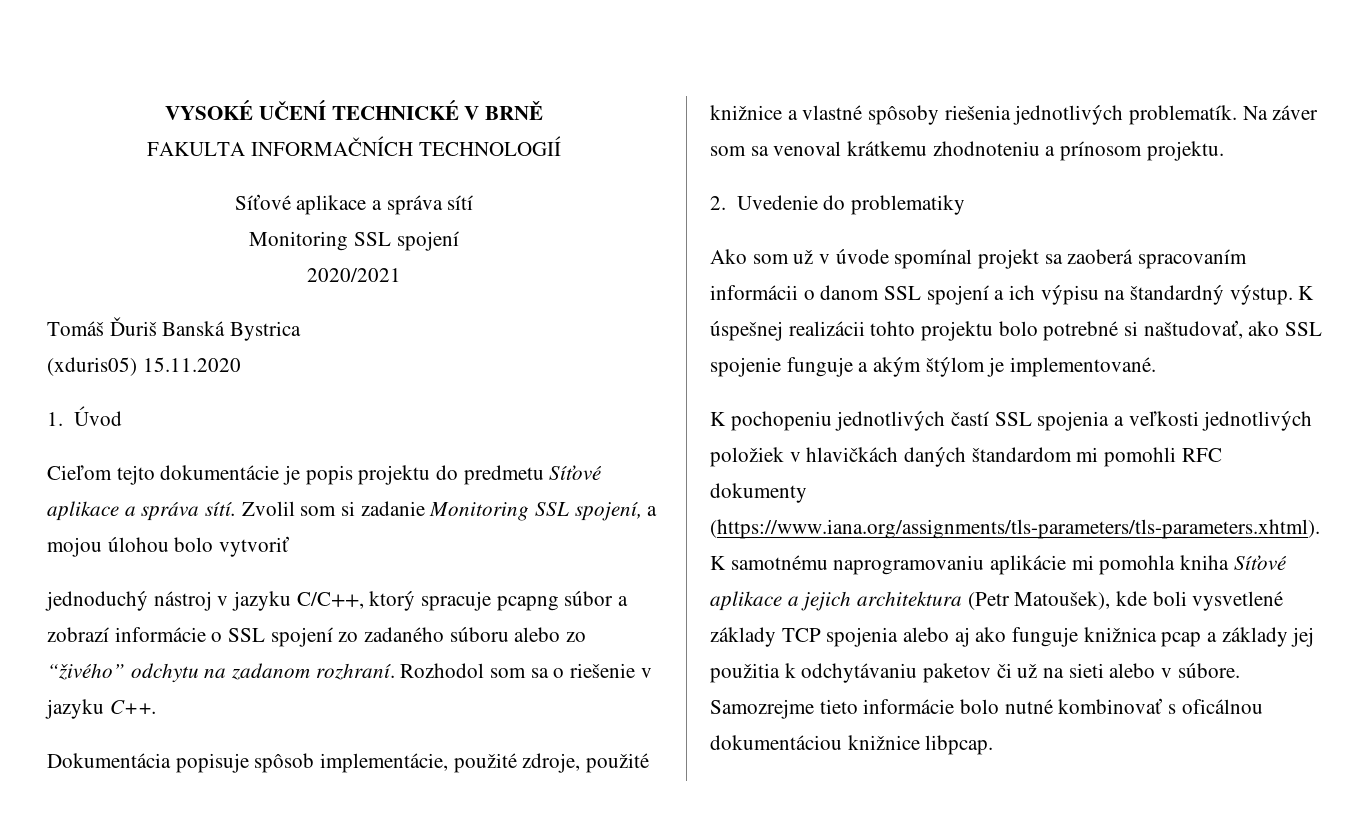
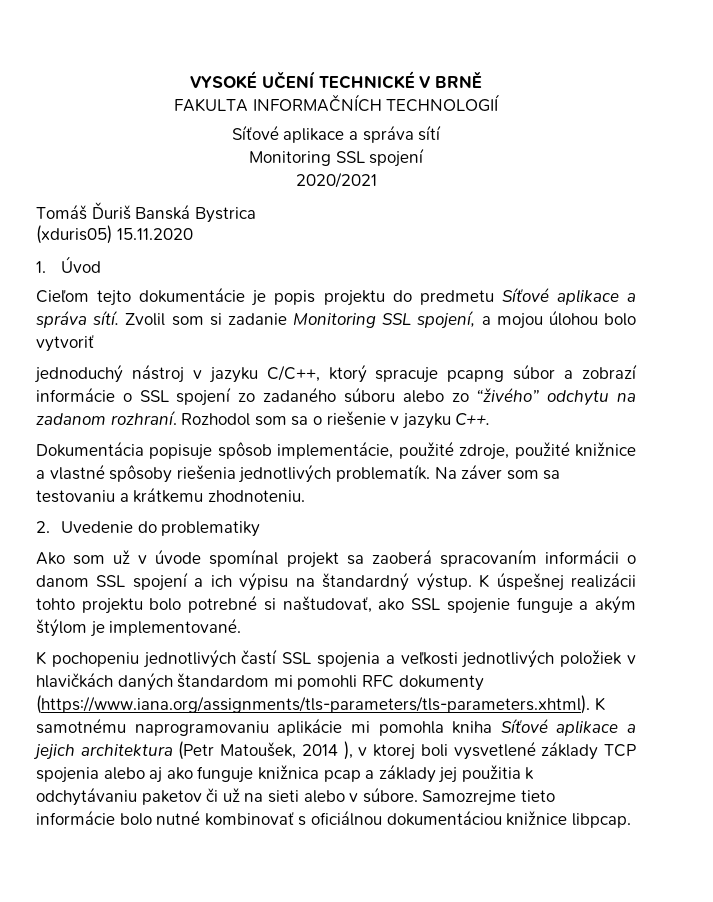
[773,141,1224,161] venoval krátkemu zhodnoteniu a prínosom projektu. -> [36,487,305,503] testovaniu a krátkemu zhodnoteniu.
[1014,591,1148,610] Matoušek), kde -> [220,741,416,760] Matoušek, 2014 ), v ktorej
[1181,699,1263,714] oficálnou -> [310,810,382,826] oficiálnou

